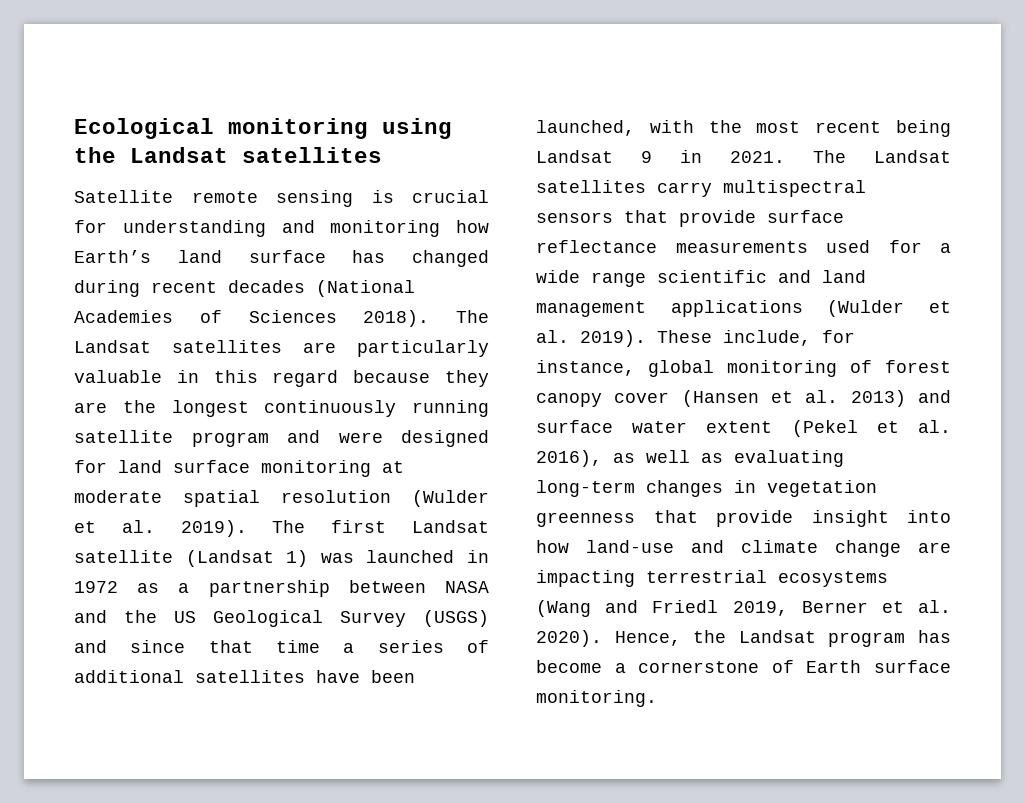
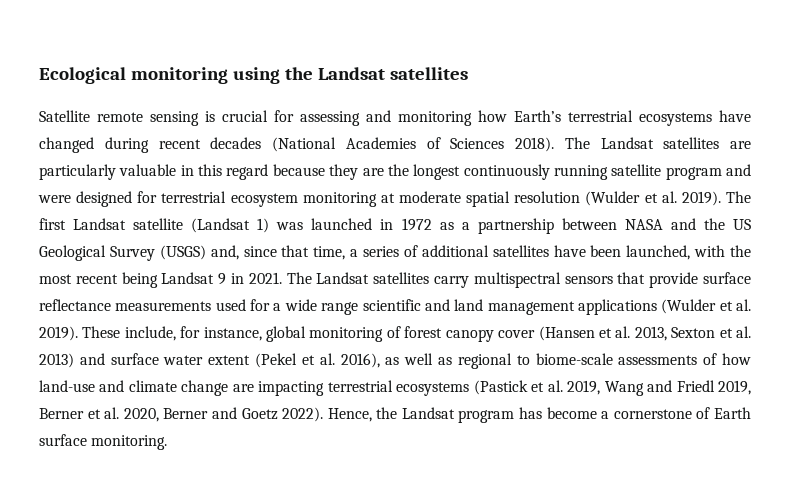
[122,220,266,237] understanding -> [300,111,360,126] assessing
[177,250,386,263] land surface has -> [568,110,751,126] terrestrial ecosystems have
[118,460,250,473] land surface -> [161,191,298,207] terrestrial ecosystem
[74,640,107,653] and -> [210,245,239,260] and,
[276,640,320,653] time -> [313,246,346,260] time,
(839, 396) none -> [634,326,751,341] 2013, Sexton et al.
[734,450,844,467] [536,480,877,497] [536,510,951,527] evaluating long-term changes in vegetation greenness that provide insight into -> [457,353,718,369] regional to biome-scale assessments of
[536,600,591,617] (Wang -> [473,380,644,396] (Pastick et al. 2019, Wang
[536,630,602,647] 2020). -> [123,407,324,422] 2020, Berner and Goetz 2022).

